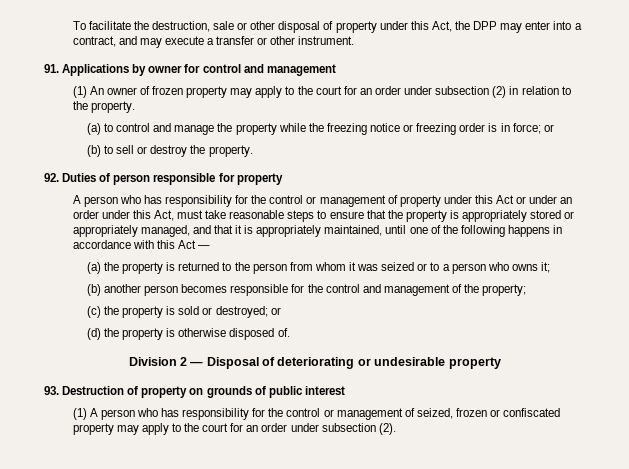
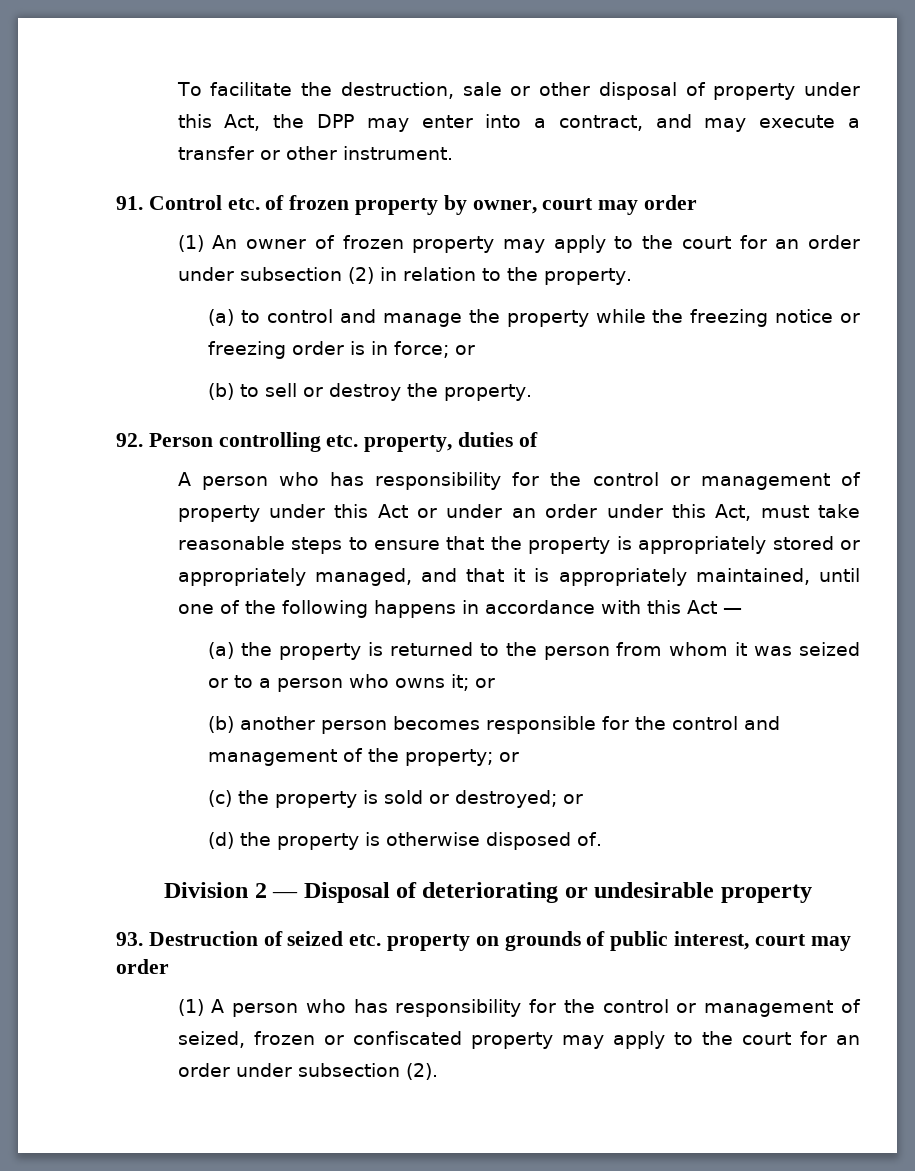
[62,64,336,76] Applications by owner for control and management -> [148,195,698,215] Control etc. of frozen property by owner, court may order
[62,173,283,185] Duties of person responsible for property -> [148,432,538,452] Person controlling etc. property, duties of
(550, 267) none -> [475,678,496,688] or
(527, 290) none -> [499,752,520,762] or
(139, 390) none -> [287,931,382,946] seized etc.
[304,386,345,395] interest -> [674,931,851,951] [116,959,169,974] interest, court may order

